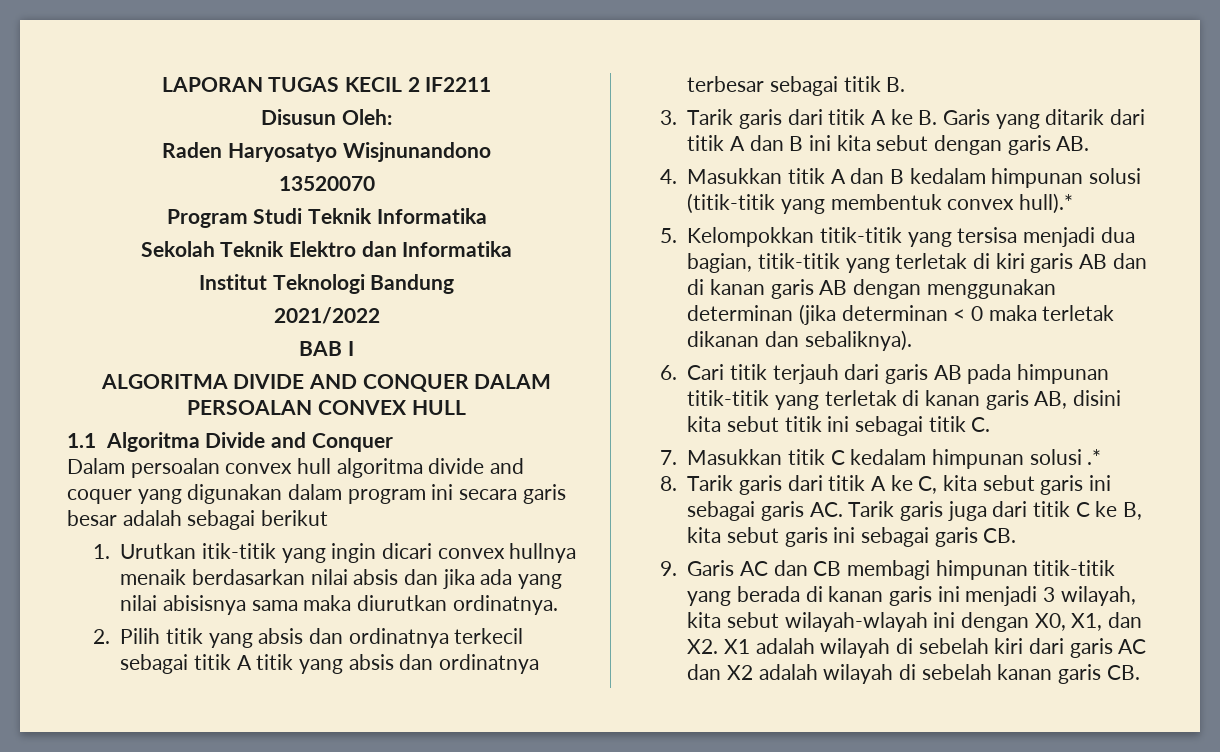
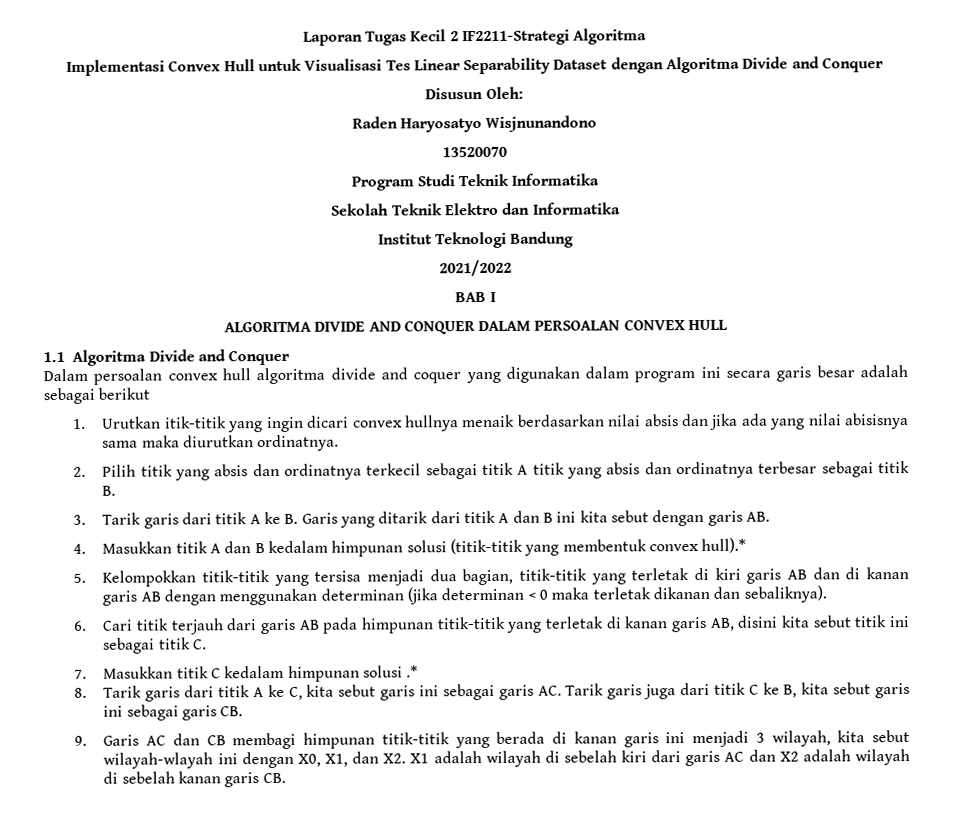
[161,77,492,92] LAPORAN TUGAS KECIL 2 IF2211 -> [302,28,648,46] [65,56,885,76] Laporan Tugas Kecil 2 IF2211-Strategi Algoritma // Implementasi Convex Hull untuk Visualisasi Tes Linear Separability Dataset dengan Algoritma Divide and Conquer

